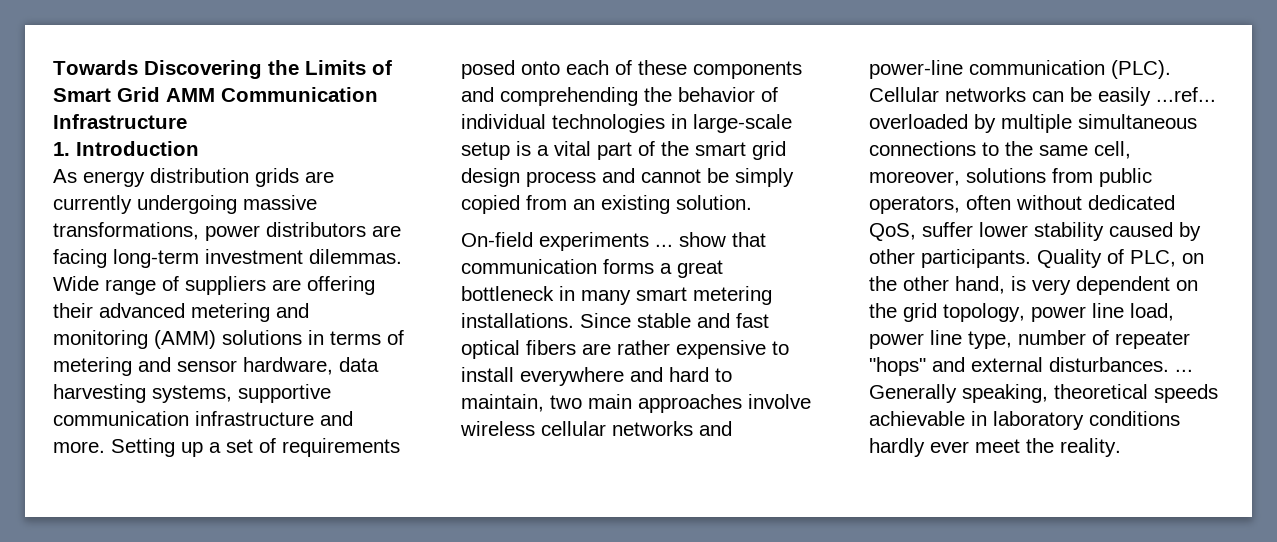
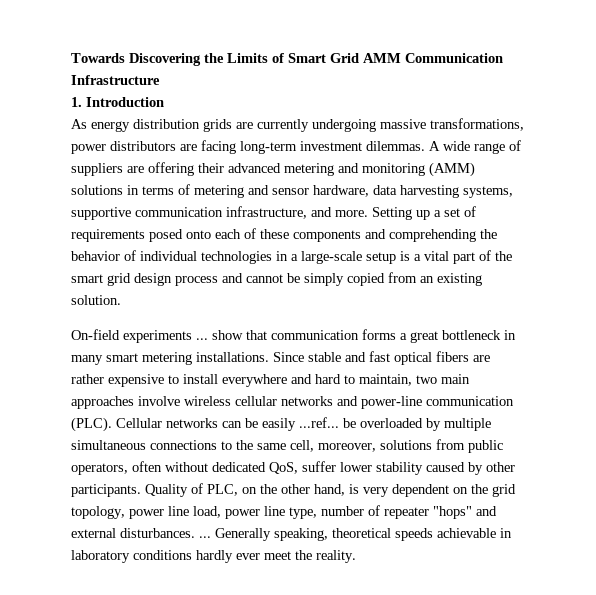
[53,276,99,291] Wide -> [429,141,470,151] A wide
[195,411,314,426] infrastructure -> [226,206,307,219] infrastructure,
(687, 121) none -> [291,254,298,261] a
(1216, 94) none -> [343,418,356,428] be

